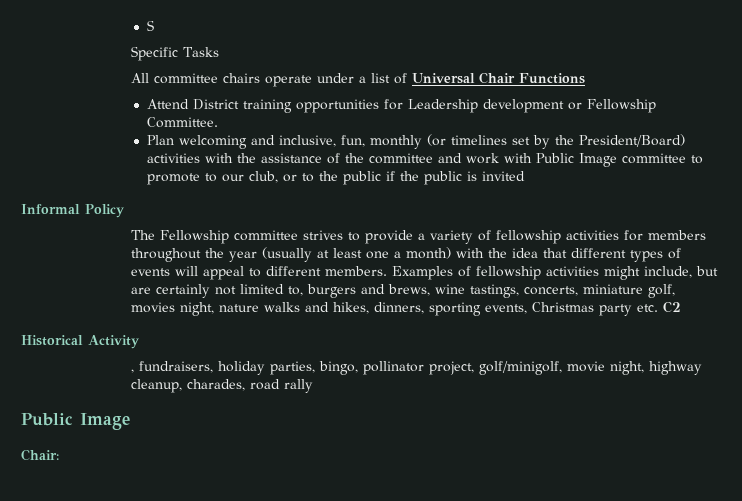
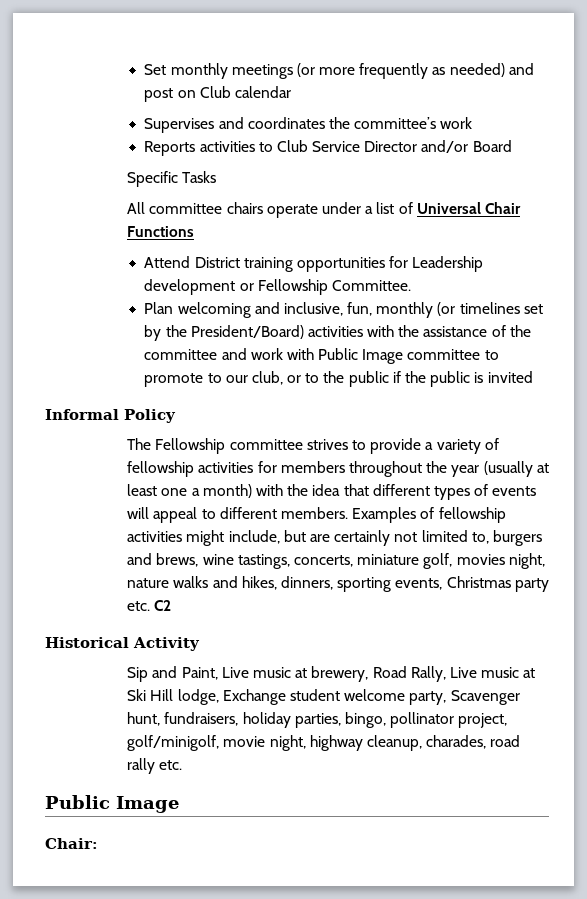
[146,20,154,31] S -> [144,63,534,79] [144,86,291,102] [144,117,473,133] [144,140,512,156] Set monthly meetings (or more frequently as needed) and post on Club calendar // Supervises and coordinates the committee’s work // Reports activities to Club Service Director and/or Board
[131,369,135,373] , -> [127,666,536,682] [127,689,520,705] [127,712,161,726] Sip and Paint, Live music at brewery, Road Rally, Live music at Ski Hill lodge, Exchange student welcome party, Scavenger hunt,
(314, 386) none -> [159,760,183,770] etc.

